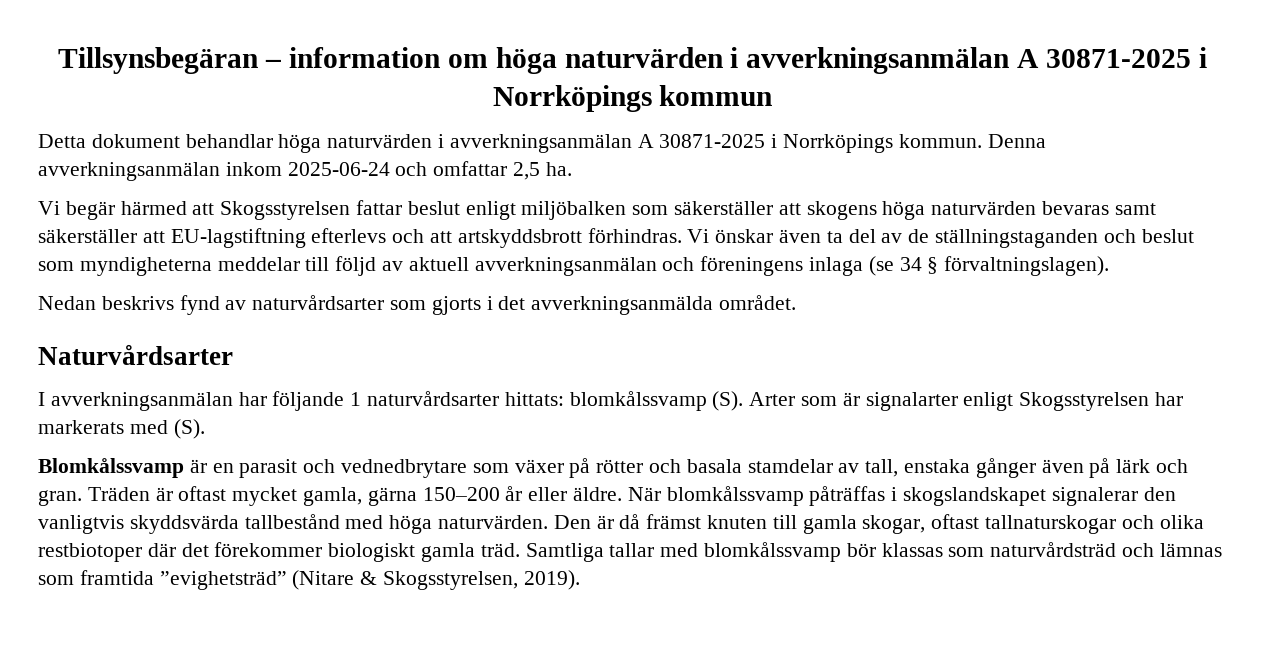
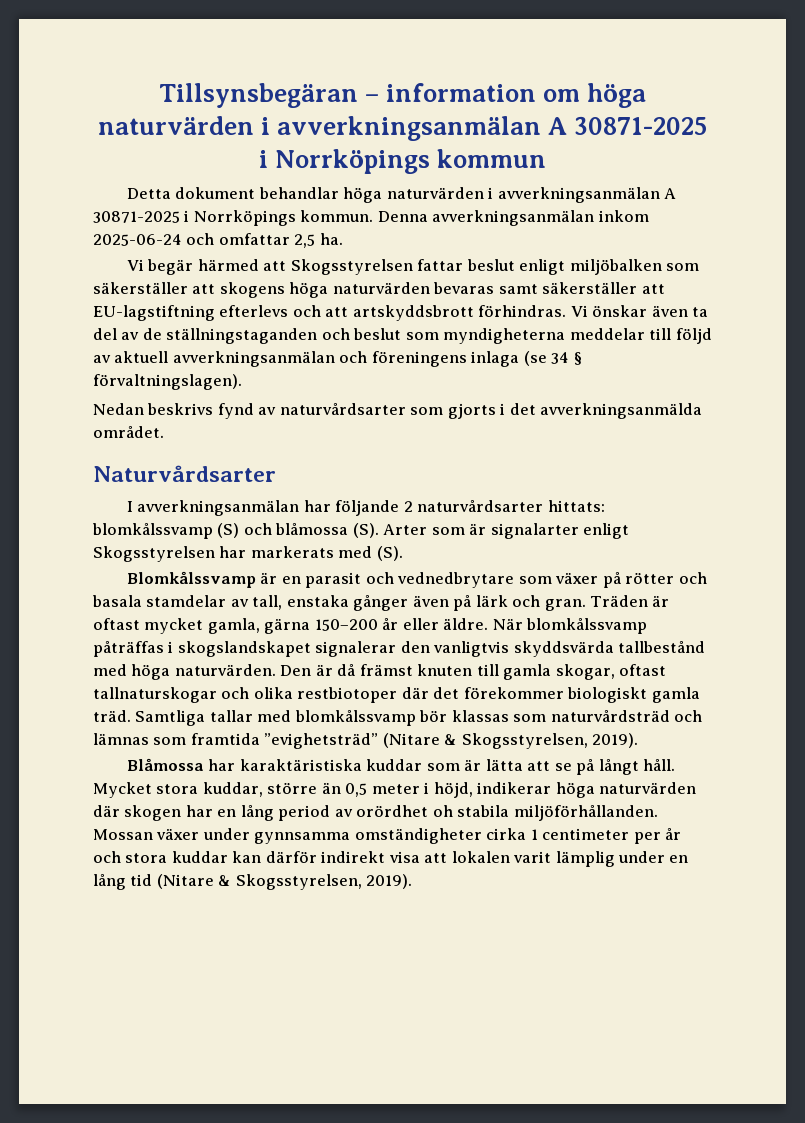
[350,392,362,406] 1 -> [403,501,413,512] 2
(707, 401) none -> [217,523,349,538] (S) och blåmossa
(580, 580) none -> [127,758,676,775] [93,782,697,798] [93,805,658,821] [93,828,682,844] [93,851,689,867] [93,874,413,890] // Blåmossa har karaktäristiska kuddar som är lätta att se på långt håll. Mycket stora kuddar, större än 0,5 meter i höjd, indikerar höga naturvärden där skogen har en lång period av orördhet oh stabila miljöförhållanden. Mossan växer under gynnsamma omständigheter cirka 1 centimeter per år och stora kuddar kan därför indirekt visa att lokalen varit lämplig under en lång tid (Nitare & Skogsstyrelsen, 2019).

